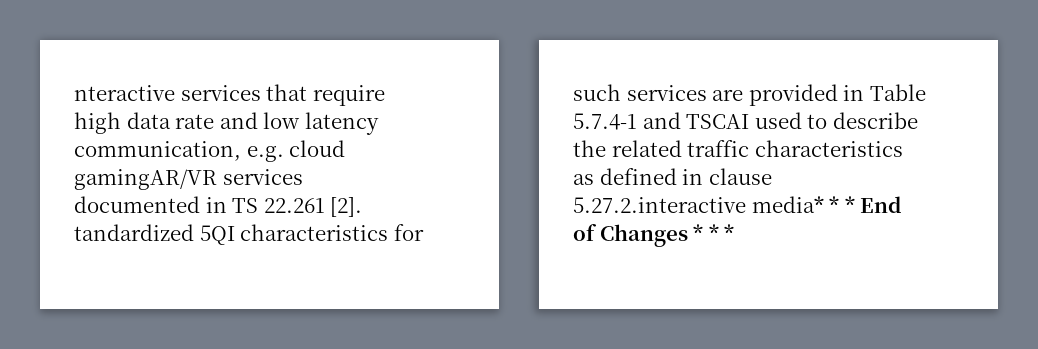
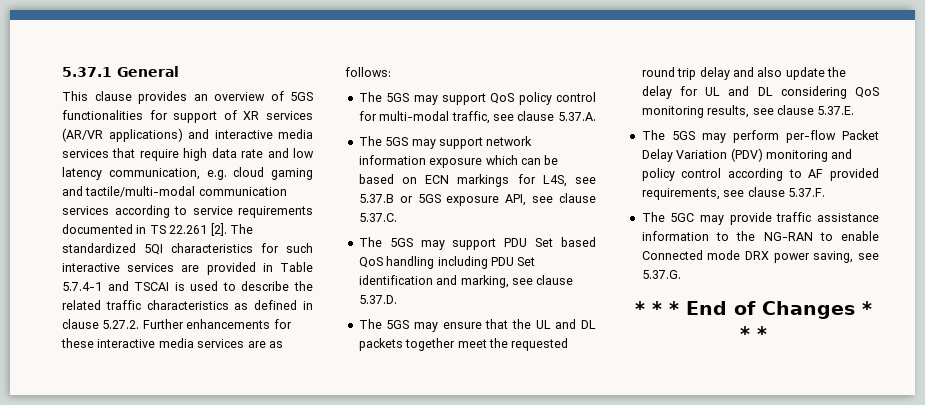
[74,85,175,101] nteractive -> [62,66,179,77] [62,91,313,104] [62,110,313,123] [62,128,313,142] 5.37.1 General // This clause provides an overview of 5GS functionalities for support of XR services (AR/VR applications) and interactive media
[74,169,303,190] gamingAR/VR services -> [271,168,313,180] [62,186,287,197] [62,205,313,218] gaming and tactile/multi-modal communication services according to service requirements
[74,224,194,241] tandardized -> [229,224,253,234] [62,243,136,253] The standardized
(621, 92) none -> [62,263,120,272] interactive
(750, 121) none -> [174,282,185,291] is
[573,196,824,213] 5.27.2.interactive media* -> [102,319,292,329] [61,338,283,348] [345,67,391,77] [358,92,596,105] [358,111,596,124] [358,136,533,149] [358,155,559,168] [358,174,596,187] [358,193,596,206] [358,213,397,222] [358,237,596,250] [358,256,536,269] [358,275,574,288] [358,295,397,304] [358,319,596,332] [358,338,569,351] [641,67,846,80] [641,86,879,99] [641,105,855,118] [641,130,879,143] [641,148,853,162] [641,168,879,181] [641,187,825,200] [641,212,879,225] [641,231,879,241] [641,250,879,263] [641,270,681,279] [635,301,645,315] 5.27.2. Further enhancements for these interactive media services are as follows: // The 5GS may support QoS policy control for multi-modal traffic, see clause 5.37.A. // The 5GS may support network information exposure which can be based on ECN markings for L4S, see 5.37.B or 5GS exposure API, see clause 5.37.C. // The 5GS may support PDU Set based QoS handling including PDU Set identification and marking, see clause 5.37.D. // The 5GS may ensure that the UL and DL packets together meet the requested round trip delay and also update the delay for UL and DL considering QoS monitoring results, see clause 5.37.E. // The 5GS may perform per-flow Packet Delay Variation (PDV) monitoring and policy control according to AF provided requirements, see clause 5.37.F. // The 5GC may provide traffic assistance information to the NG-RAN to enable Connected mode DRX power saving, see 5.37.G. // *

